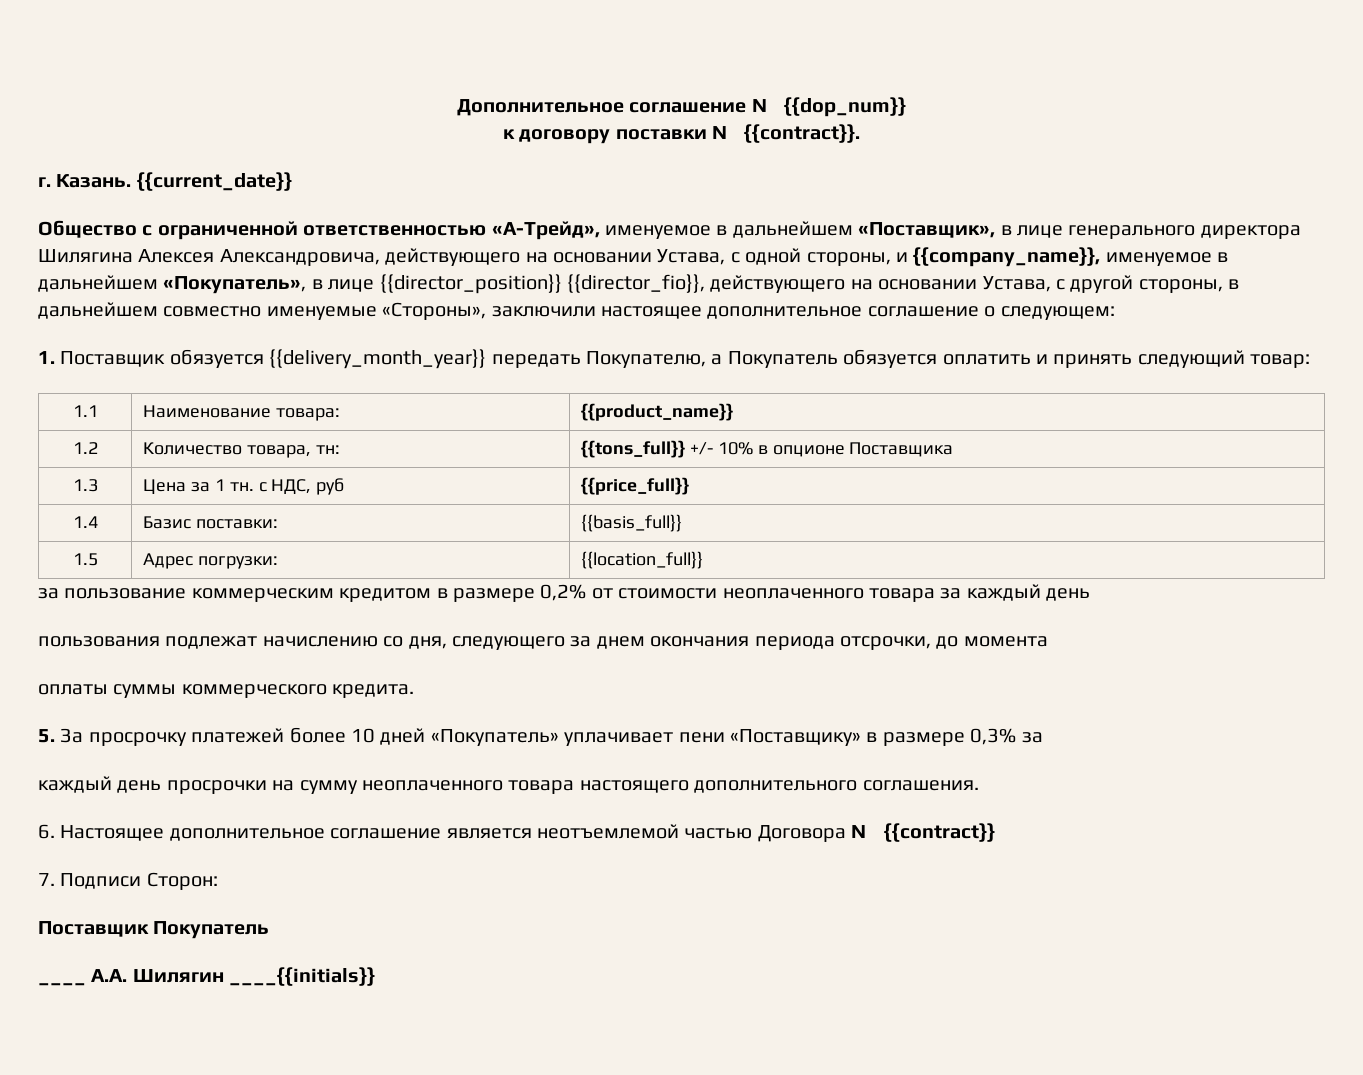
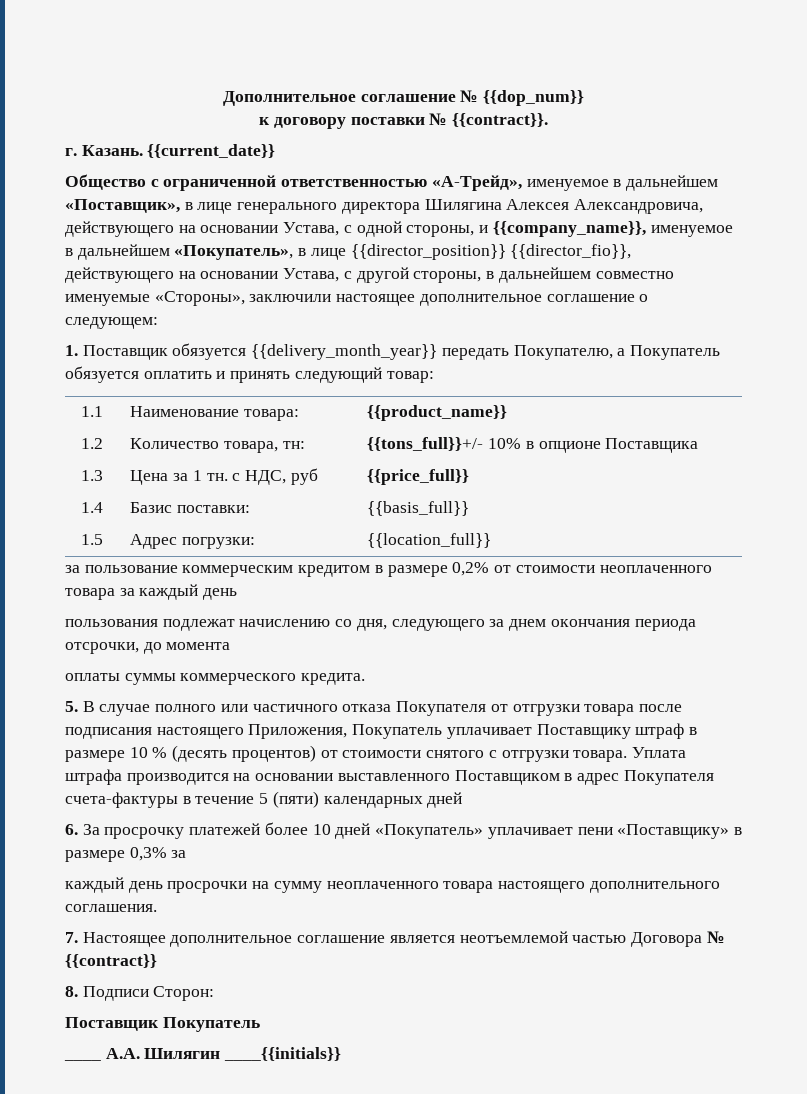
[581,440,713,458] {{tons_full}} +/- -> [367,437,484,451] {{tons_full}}+/-
(55, 736) none -> [82,701,682,716] [65,723,698,739] [65,745,686,762] [65,769,714,785] [65,791,463,808] [65,824,78,835] В случае полного или частичного отказа Покупателя от отгрузки товара после подписания настоящего Приложения, Покупатель уплачивает Поставщику штраф в размере 10 % (десять процентов) от стоимости снятого с отгрузки товара. Уплата штрафа производится на основании выставленного Поставщиком в адрес Покупателя счета-фактуры в течение 5 (пяти) календарных дней // 6.
[38,824,55,839] 6. -> [65,932,78,943] 7.
[38,873,55,886] 7. -> [65,986,78,997] 8.

